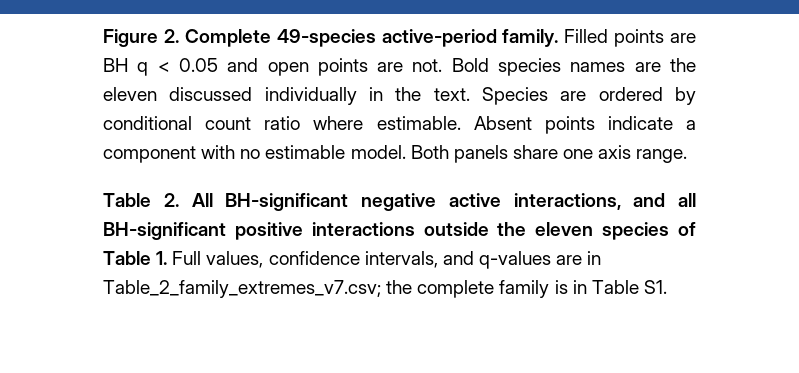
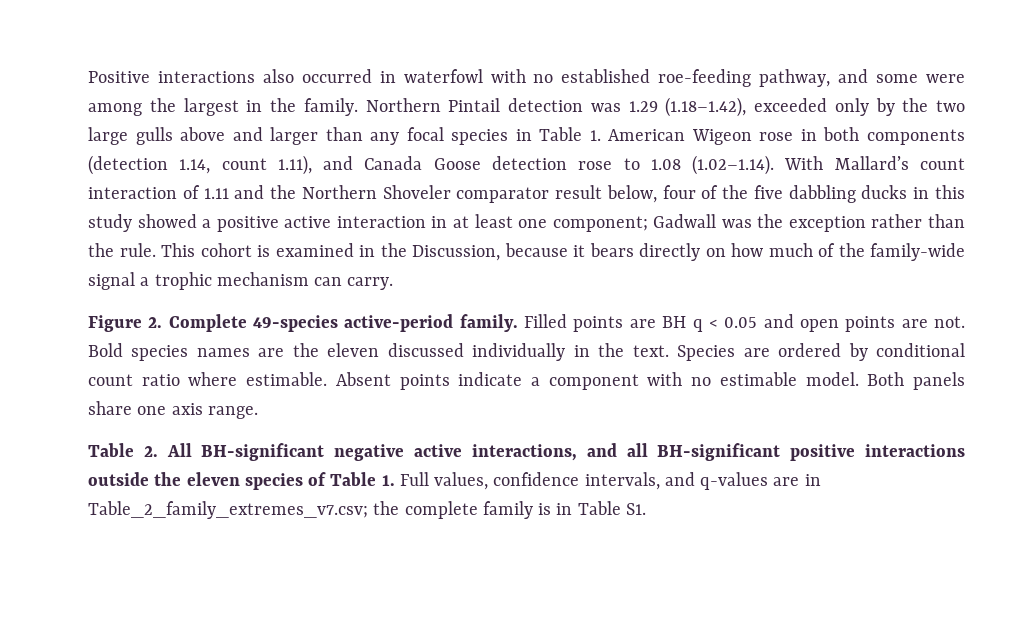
(103, 38) none -> [88,69,965,87] [88,97,965,117] [88,127,965,145] [88,155,966,175] [88,185,965,203] [88,214,965,232] [88,243,965,261] [88,272,394,290] Positive interactions also occurred in waterfowl with no established roe-feeding pathway, and some were among the largest in the family. Northern Pintail detection was 1.29 (1.18–1.42), exceeded only by the two large gulls above and larger than any focal species in Table 1. American Wigeon rose in both components (detection 1.14, count 1.11), and Canada Goose detection rose to 1.08 (1.02–1.14). With Mallard’s count interaction of 1.11 and the Northern Shoveler comparator result below, four of the five dabbling ducks in this study showed a positive active interaction in at least one component; Gadwall was the exception rather than the rule. This cohort is examined in the Discussion, because it bears directly on how much of the family-wide signal a trophic mechanism can carry. //

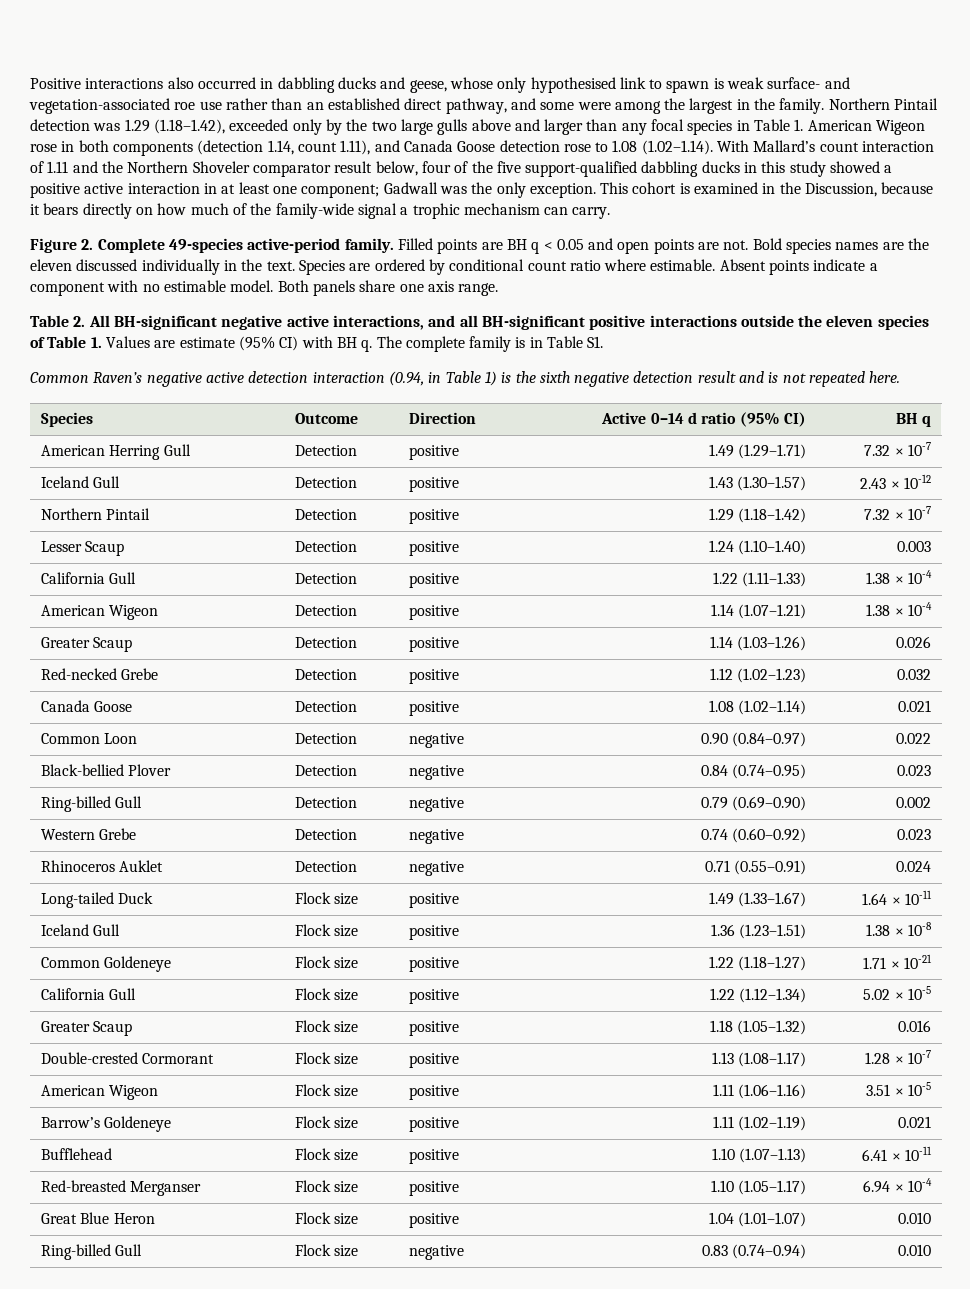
[403,69,752,87] waterfowl with no established roe-feeding -> [277,77,850,93] [29,98,443,114] dabbling ducks and geese, whose only hypothesised link to spawn is weak surface- and vegetation-associated roe use rather than an established direct
(783, 192) none -> [525,161,638,177] support-qualified
[788,214,965,232] [88,243,156,257] exception rather than the rule. -> [496,182,596,198] only exception.
[399,472,821,490] [88,501,400,519] Full values, confidence intervals, and q-values are in Table_2_family_extremes_v7.csv; the -> [105,336,402,352] Values are estimate (95% CI) with BH q. The
(646, 509) none -> [30,371,901,387] [41,412,94,427] [295,413,359,424] [409,412,477,424] [601,412,806,427] [895,413,931,427] [41,444,191,460] [295,445,358,456] [409,445,460,460] [708,444,806,459] [864,442,931,456] [41,476,121,488] [295,477,358,488] [409,477,460,492] [708,476,806,491] [860,474,931,489] [41,508,151,520] [295,509,358,520] [409,509,460,524] [708,508,806,523] [864,506,931,520] [41,541,125,556] [295,541,358,552] [409,541,460,556] [708,540,806,555] [896,541,931,552] [41,572,137,584] [295,573,358,584] [409,573,460,588] [712,572,806,587] [866,570,932,584] [41,605,159,620] [295,605,358,616] [409,605,460,620] [710,604,806,619] [866,602,932,616] [41,637,133,652] [295,637,358,648] [409,637,460,652] [709,636,806,651] [895,636,931,648] [41,668,159,680] [295,669,358,680] [409,669,460,684] [709,668,806,683] [896,669,931,680] [41,700,133,712] [295,701,358,712] [409,701,460,716] [708,700,806,715] [897,700,931,712] [41,733,138,744] [295,733,358,744] [409,733,465,748] [700,732,806,747] [895,733,931,744] [41,764,172,776] [295,765,358,776] [409,765,465,780] [700,764,806,779] [896,765,931,776] [41,796,143,812] [295,797,358,808] [409,797,465,812] [700,796,806,811] [895,797,931,808] [41,828,137,840] [295,829,358,840] [409,829,465,844] [700,828,806,843] [896,829,931,840] [41,860,164,872] [295,861,358,872] [409,861,465,876] [704,860,806,875] [895,861,931,872] [41,892,154,908] [295,892,359,905] [409,893,460,908] [708,892,806,907] [862,890,932,905] [41,924,121,936] [295,924,359,937] [409,925,460,940] [710,924,806,939] [866,922,932,936] [41,956,172,972] [295,956,359,969] [409,957,460,972] [708,956,806,971] [863,954,932,969] [41,988,137,1000] [295,988,359,1001] [409,989,460,1004] [709,988,806,1003] [863,986,931,1000] [41,1021,133,1036] [295,1020,359,1033] [409,1021,460,1036] [709,1020,806,1035] [897,1020,931,1032] [41,1052,215,1064] [295,1052,359,1065] [409,1053,460,1068] [711,1052,806,1067] [865,1050,931,1064] [41,1085,159,1100] [295,1084,359,1097] [409,1085,460,1100] [712,1084,806,1099] [866,1082,931,1096] [41,1116,172,1132] [295,1116,359,1129] [409,1117,460,1132] [712,1116,806,1131] [897,1116,931,1128] [41,1148,113,1160] [295,1148,359,1161] [409,1149,460,1164] [711,1148,806,1163] [862,1146,932,1161] [41,1180,202,1196] [295,1180,359,1193] [409,1181,460,1196] [710,1180,806,1195] [863,1178,932,1193] [41,1212,155,1224] [295,1212,359,1225] [409,1213,460,1228] [708,1212,806,1227] [897,1212,931,1224] [41,1244,143,1260] [295,1244,359,1257] [409,1245,465,1260] [701,1244,806,1259] [897,1244,931,1256] // Common Raven’s negative active detection interaction (0.94, in Table 1) is the sixth negative detection result and is not repeated here. // Species | Outcome | Direction | Active 0–14 d ratio (95% CI) | BH q // American Herring Gull | Detection | positive | 1.49 (1.29–1.71) | 7.32 × 10-7 // Iceland Gull | Detection | positive | 1.43 (1.30–1.57) | 2.43 × 10-12 // Northern Pintail | Detection | positive | 1.29 (1.18–1.42) | 7.32 × 10-7 // Lesser Scaup | Detection | positive | 1.24 (1.10–1.40) | 0.003 // California Gull | Detection | positive | 1.22 (1.11–1.33) | 1.38 × 10-4 // American Wigeon | Detection | positive | 1.14 (1.07–1.21) | 1.38 × 10-4 // Greater Scaup | Detection | positive | 1.14 (1.03–1.26) | 0.026 // Red-necked Grebe | Detection | positive | 1.12 (1.02–1.23) | 0.032 // Canada Goose | Detection | positive | 1.08 (1.02–1.14) | 0.021 // Common Loon | Detection | negative | 0.90 (0.84–0.97) | 0.022 // Black-bellied Plover | Detection | negative | 0.84 (0.74–0.95) | 0.023 // Ring-billed Gull | Detection | negative | 0.79 (0.69–0.90) | 0.002 // Western Grebe | Detection | negative | 0.74 (0.60–0.92) | 0.023 // Rhinoceros Auklet | Detection | negative | 0.71 (0.55–0.91) | 0.024 // Long-tailed Duck | Flock size | positive | 1.49 (1.33–1.67) | 1.64 × 10-11 // Iceland Gull | Flock size | positive | 1.36 (1.23–1.51) | 1.38 × 10-8 // Common Goldeneye | Flock size | positive | 1.22 (1.18–1.27) | 1.71 × 10-21 // California Gull | Flock size | positive | 1.22 (1.12–1.34) | 5.02 × 10-5 // Greater Scaup | Flock size | positive | 1.18 (1.05–1.32) | 0.016 // Double-crested Cormorant | Flock size | positive | 1.13 (1.08–1.17) | 1.28 × 10-7 // American Wigeon | Flock size | positive | 1.11 (1.06–1.16) | 3.51 × 10-5 // Barrow’s Goldeneye | Flock size | positive | 1.11 (1.02–1.19) | 0.021 // Bufflehead | Flock size | positive | 1.10 (1.07–1.13) | 6.41 × 10-11 // Red-breasted Merganser | Flock size | positive | 1.10 (1.05–1.17) | 6.94 × 10-4 // Great Blue Heron | Flock size | positive | 1.04 (1.01–1.07) | 0.010 // Ring-billed Gull | Flock size | negative | 0.83 (0.74–0.94) | 0.010

